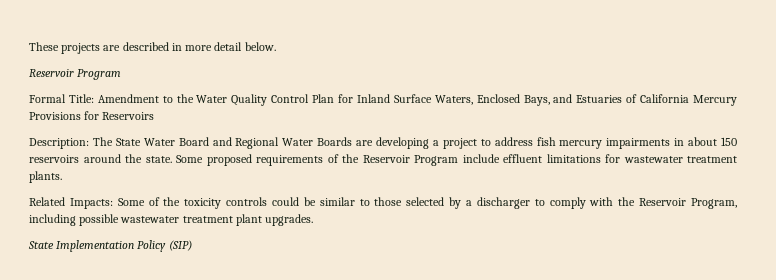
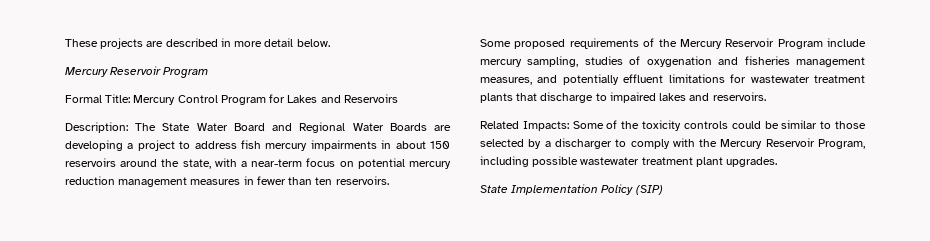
(276, 46) none -> [65,67,108,77] Mercury
[97,94,737,106] [29,111,100,120] Amendment to the Water Quality Control Plan for Inland Surface Waters, Enclosed Bays, and Estuaries of California Mercury Provisions for -> [133,94,341,105] Mercury Control Program for Lakes and
[145,156,172,163] state. -> [182,158,451,169] [65,176,389,187] state, with a near-term focus on potential mercury reduction management measures in fewer than ten reservoirs. //
(359, 158) none -> [679,39,722,49] Mercury
(500, 158) none -> [480,56,865,67] [480,74,619,85] mercury sampling, studies of oxygenation and fisheries management measures, and potentially
[29,171,62,183] plants. -> [480,92,766,103] plants that discharge to impaired lakes and reservoirs.
(636, 201) none -> [720,139,763,149] Mercury

